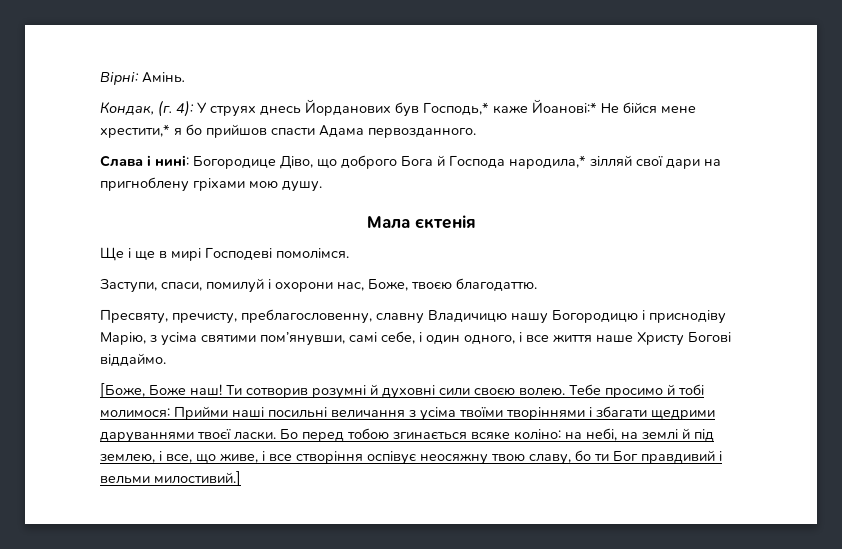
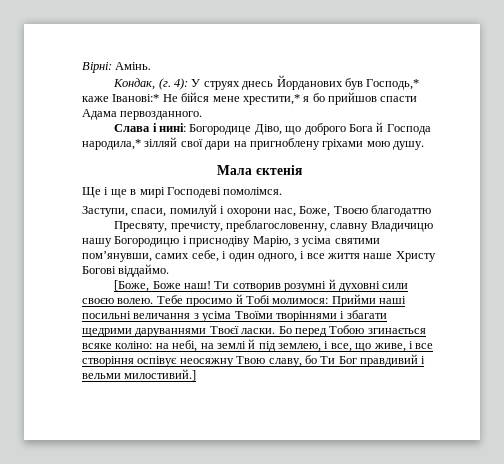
[532,99,597,113] Йоанові:* -> [112,94,160,102] Іванові:*
[411,278,537,291] твоєю благодаттю. -> [333,205,431,217] Твоєю благодаттю
[349,332,377,342] самі -> [155,253,190,259] самих
[678,384,704,395] тобі -> [245,295,270,304] Тобі
[459,407,503,417] твоїми -> [234,311,273,319] Твоїми
[197,429,231,439] твоєї -> [209,326,239,334] Твоєї
[347,428,389,439] тобою -> [329,325,365,334] Тобою
[491,454,525,461] твою -> [236,356,266,364] Твою
[594,454,609,461] ти -> [320,356,336,364] Ти

